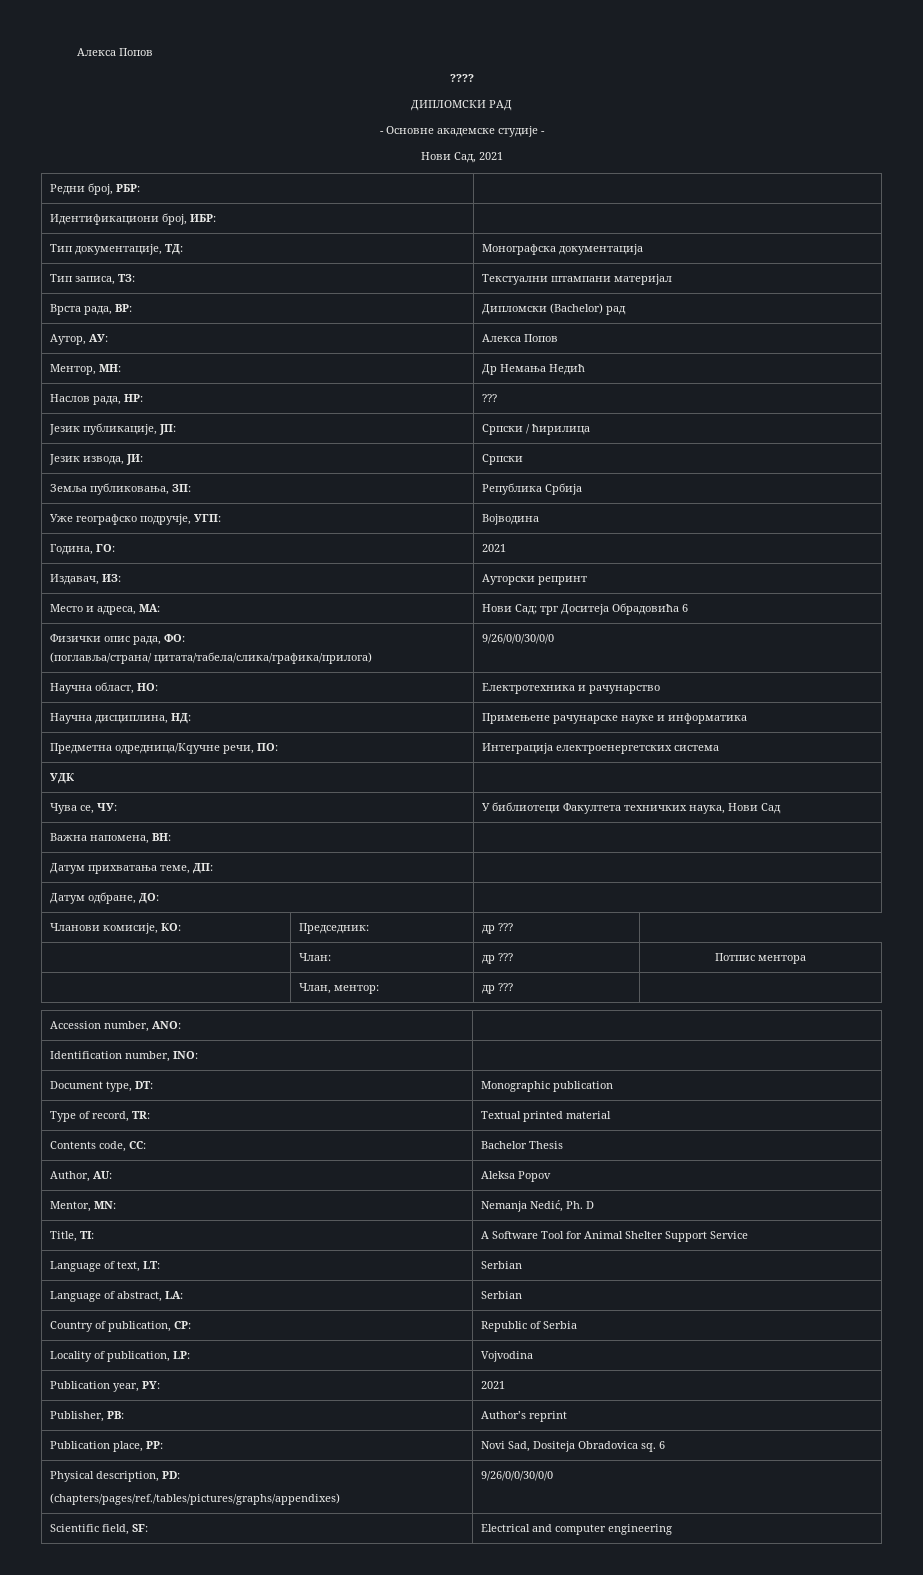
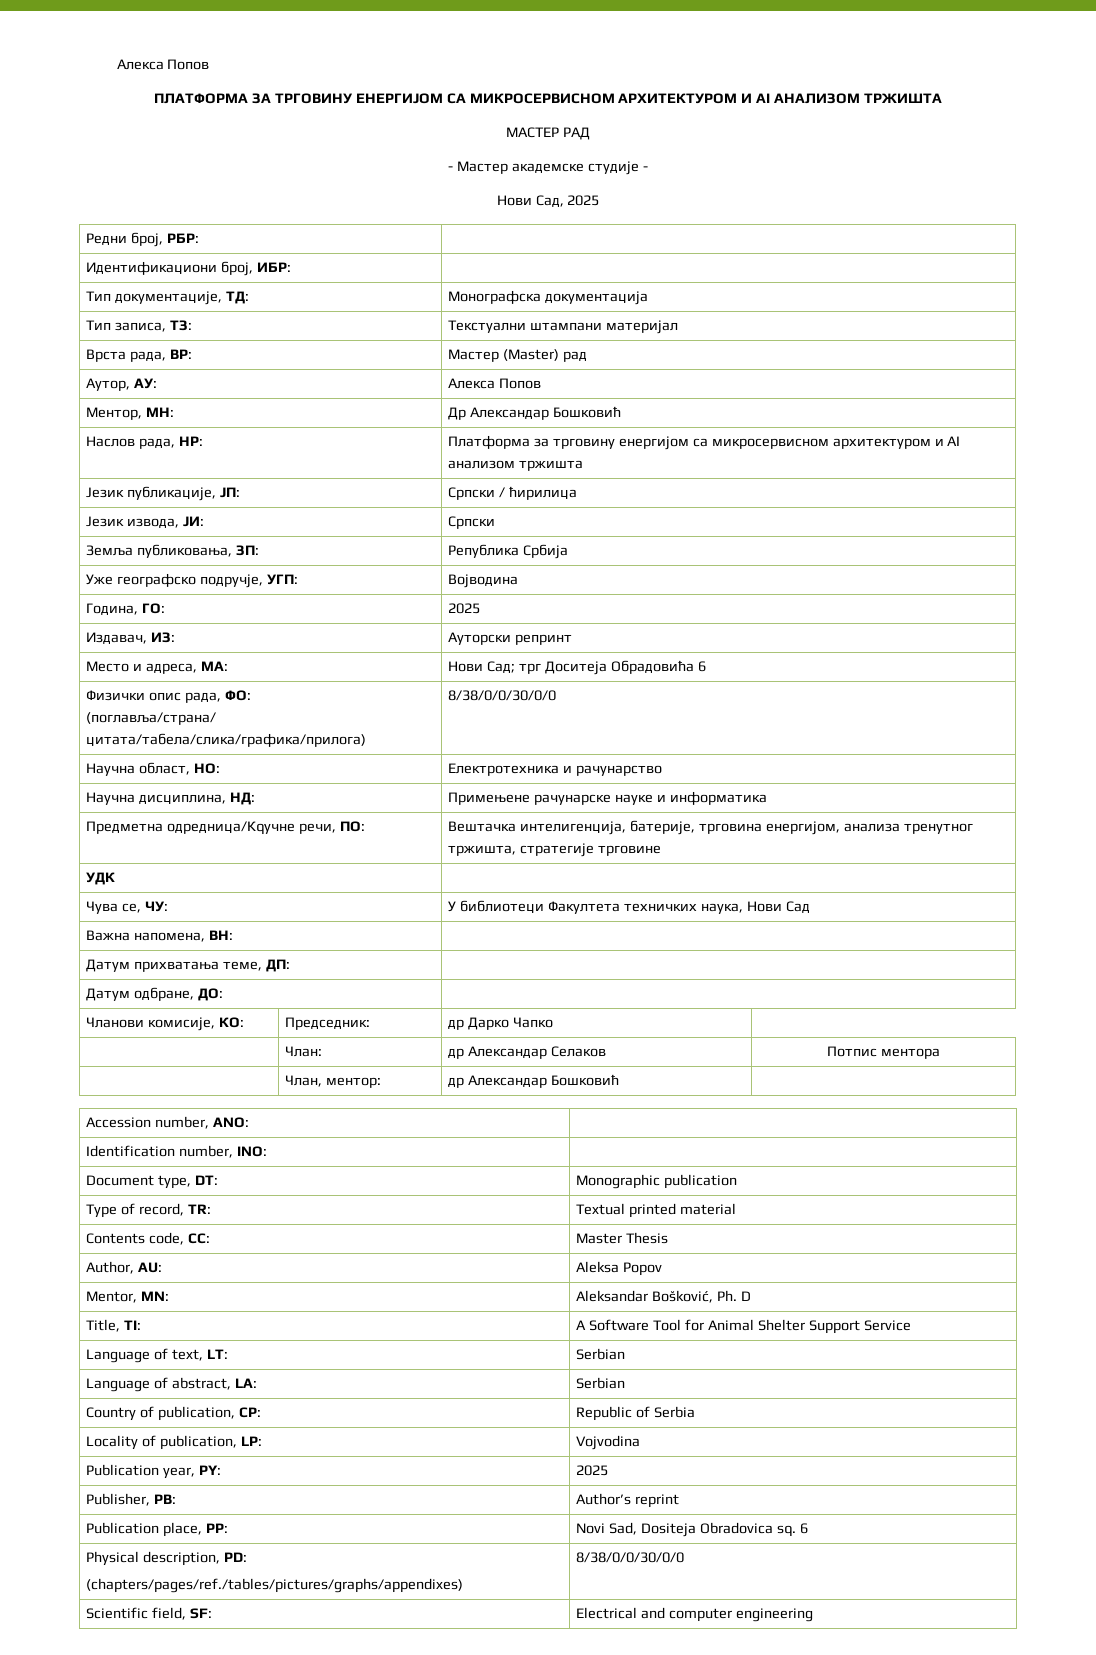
[77,48,154,56] [449,74,474,82] [411,100,486,111] Алекса Попов // ???? // ДИПЛОМСКИ -> [116,59,210,70] [153,93,943,104] [506,127,560,138] Алекса Попов // ПЛАТФОРМА ЗА ТРГОВИНУ ЕНЕРГИЈОМ СА МИКРОСЕРВИСНОМ АРХИТЕКТУРОМ И AI АНАЛИЗОМ ТРЖИШТА // МАСТЕР
[385,126,434,134] Основне -> [457,161,509,174] Мастер
[478,152,503,160] 2021 -> [567,195,600,206] 2025
[481,303,603,315] Дипломски (Bachelor) -> [448,349,560,362] Мастер (Master)
[499,364,585,375] Немања Недић -> [470,406,621,420] Александар Бошковић
[481,394,497,402] ??? -> [448,435,961,450] [448,460,584,471] Платформа за трговину енергијом са микросервисном архитектуром и AI анализом тржишта
[481,544,506,552] 2021 -> [448,603,481,614] 2025
[481,634,554,644] 9/26/0/0/30/0/0 -> [448,690,557,701] 8/38/0/0/30/0/0
[481,743,719,754] Интеграција електроенергетских система -> [448,820,973,835] [448,843,661,857] Вештачка интелигенција, батерије, трговина енергијом, анализа тренутног тржишта, стратегије трговине
[497,923,513,931] ??? -> [468,1017,553,1030] Дарко Чапко
[497,953,513,961] ??? -> [468,1046,606,1059] Александар Селаков
[497,983,513,991] ??? -> [468,1074,619,1088] Александар Бошковић
[480,1141,527,1149] Bachelor -> [576,1233,623,1244] Master
[480,1200,563,1212] Nemanja Nedić, -> [576,1290,714,1303] Aleksandar Bošković,
[480,1381,505,1389] 2021 -> [576,1465,609,1476] 2025
[480,1471,553,1481] 9/26/0/0/30/0/0 -> [576,1552,685,1563] 8/38/0/0/30/0/0

